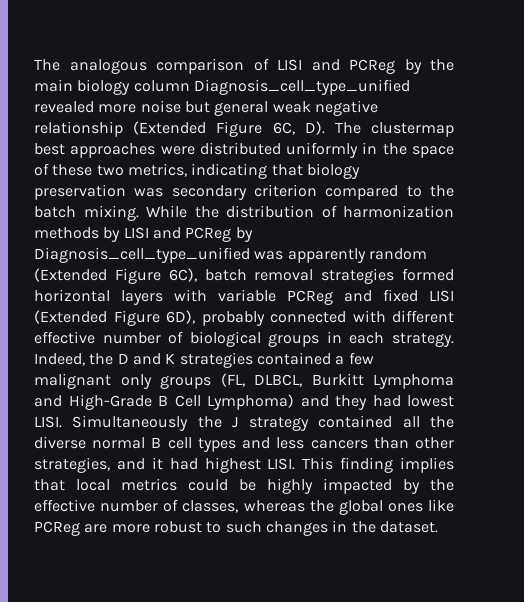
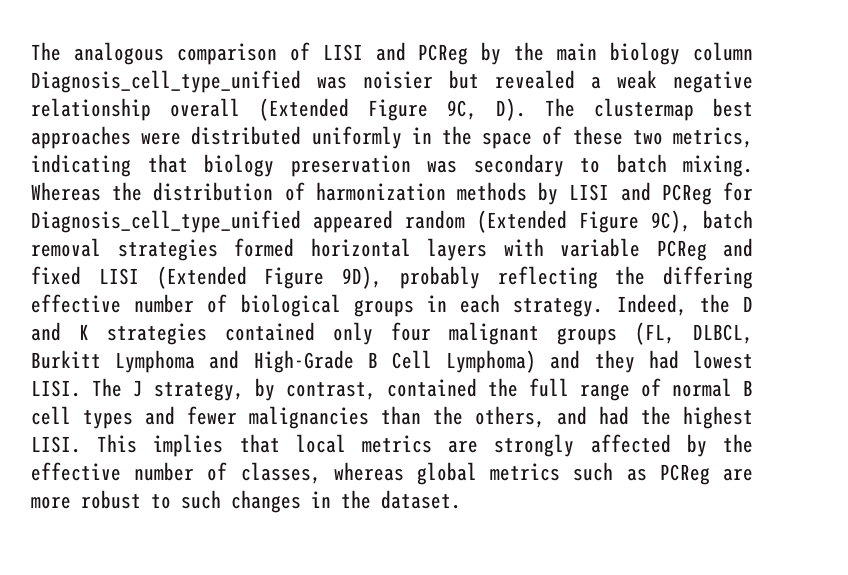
[34,100,269,116] revealed more noise but general -> [317,70,601,89] was noisier but revealed a
[133,121,295,137] (Extended Figure 6C, -> [170,98,477,121] overall (Extended Figure 9C,
[254,184,454,200] criterion compared to the -> [580,158,600,173] to
[146,205,187,218] While -> [31,182,101,201] Whereas
[235,227,253,242] [34,247,366,263] by Diagnosis_cell_type_unified was apparently -> [723,182,754,201] [31,210,393,233] for Diagnosis_cell_type_unified appeared
[168,268,197,282] 6C), -> [651,210,691,233] 9C),
[166,310,454,326] 6D), probably connected with different -> [342,266,753,289] 9D), probably reflecting the differing
[335,352,374,365] [34,373,152,389] a few malignant only -> [333,322,539,345] only four malignant
[72,415,454,431] [34,436,86,449] Simultaneously the J strategy contained all the diverse -> [92,378,661,401] The J strategy, by contrast, contained the full range of
[276,437,455,449] [34,457,198,473] less cancers than other strategies, and it had -> [187,406,671,429] fewer malignancies than the others, and had the
[340,457,394,473] finding -> (138, 443) none
[188,478,392,494] could be highly impacted -> [448,434,671,457] are strongly affected
[309,499,454,515] the global ones like -> [416,462,647,485] global metrics such as

